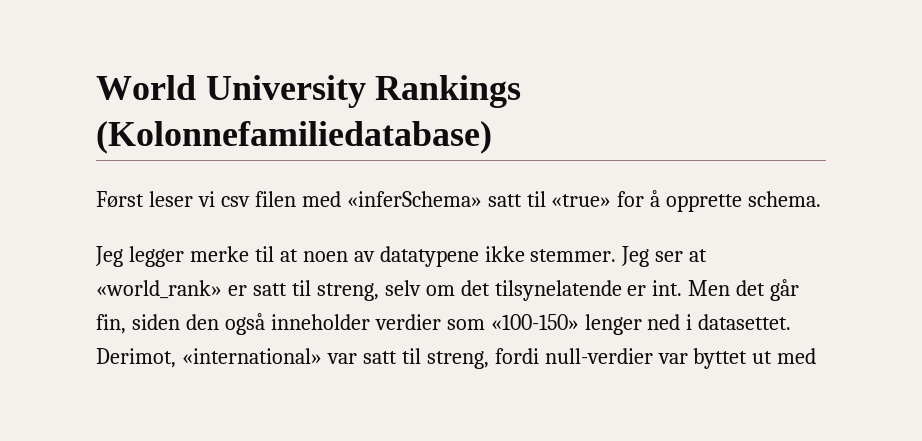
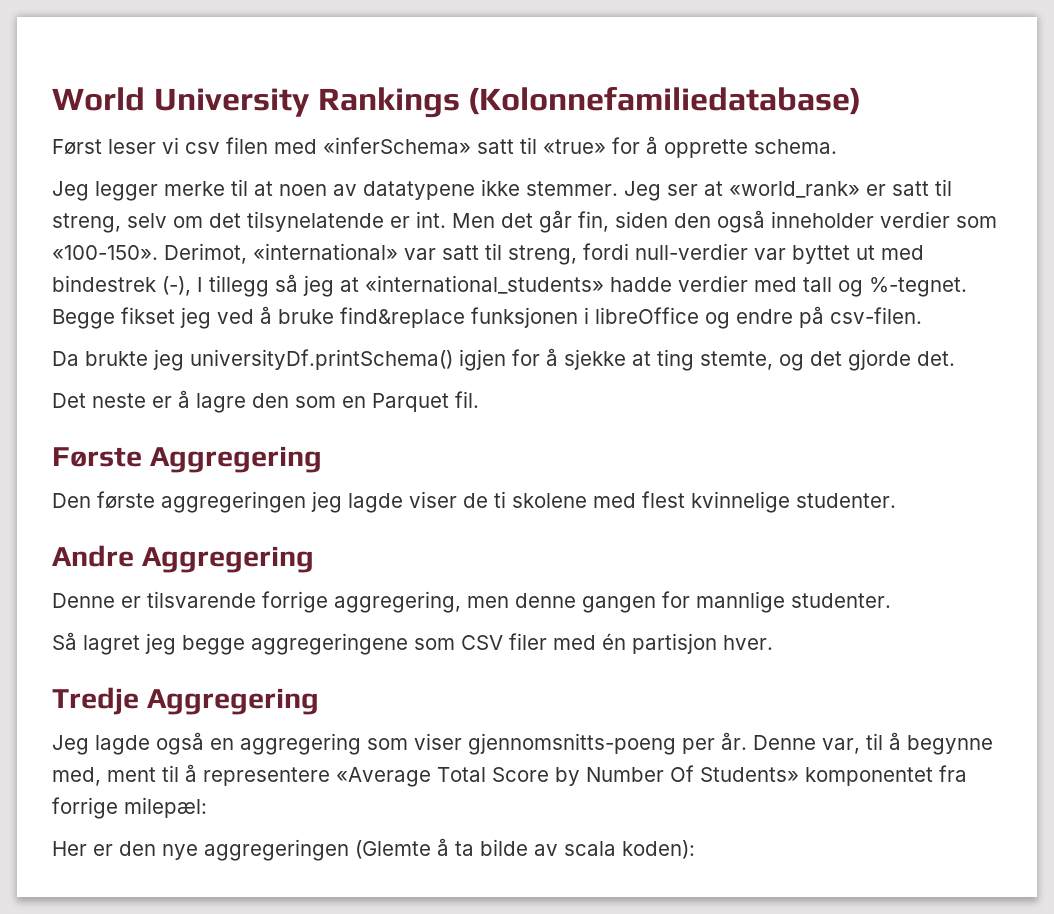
[490,314,792,335] «100-150» lenger ned i datasettet. -> [52,245,158,260] «100-150».
(817, 356) none -> [52,274,967,297] [52,306,922,329] [52,348,955,371] [52,390,479,413] [52,446,322,473] [52,491,896,513] [52,545,314,573] [52,591,891,613] [52,632,773,655] [52,687,319,715] [52,732,993,755] [52,764,967,787] [52,797,207,819] [52,838,695,861] bindestrek (-), I tillegg så jeg at «international_students» hadde verdier med tall og %-tegnet. Begge fikset jeg ved å bruke find&replace funksjonen i libreOffice og endre på csv-filen. // Da brukte jeg universityDf.printSchema() igjen for å sjekke at ting stemte, og det gjorde det. // Det neste er å lagre den som en Parquet fil. // Første Aggregering // Den første aggregeringen jeg lagde viser de ti skolene med flest kvinnelige studenter. // Andre Aggregering // Denne er tilsvarende forrige aggregering, men denne gangen for mannlige studenter. // Så lagret jeg begge aggregeringene som CSV filer med én partisjon hver. // Tredje Aggregering // Jeg lagde også en aggregering som viser gjennomsnitts-poeng per år. Denne var, til å begynne med, ment til å representere «Average Total Score by Number Of Students» komponentet fra forrige milepæl: // Her er den nye aggregeringen (Glemte å ta bilde av scala koden):

